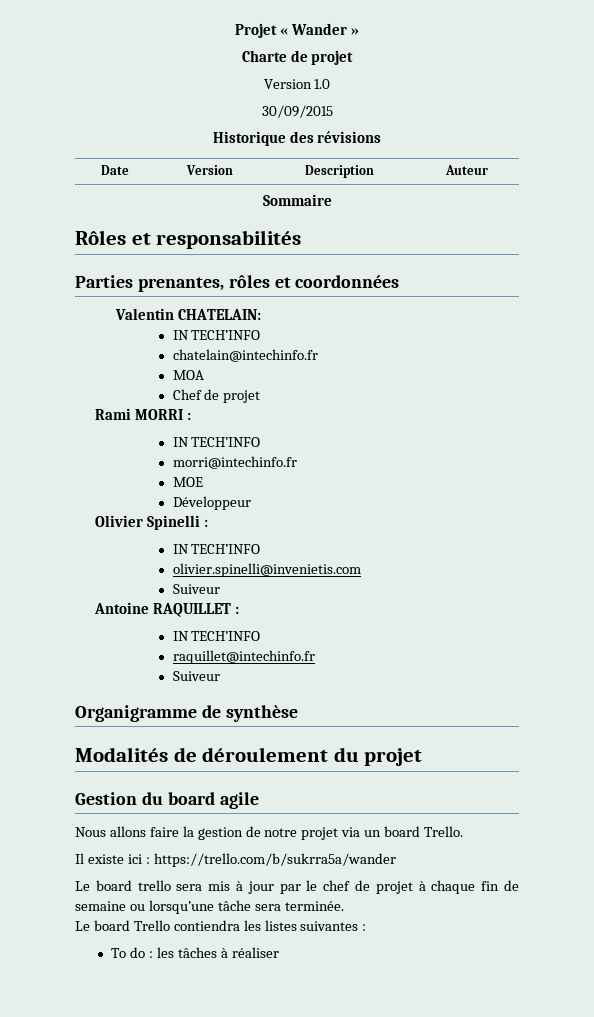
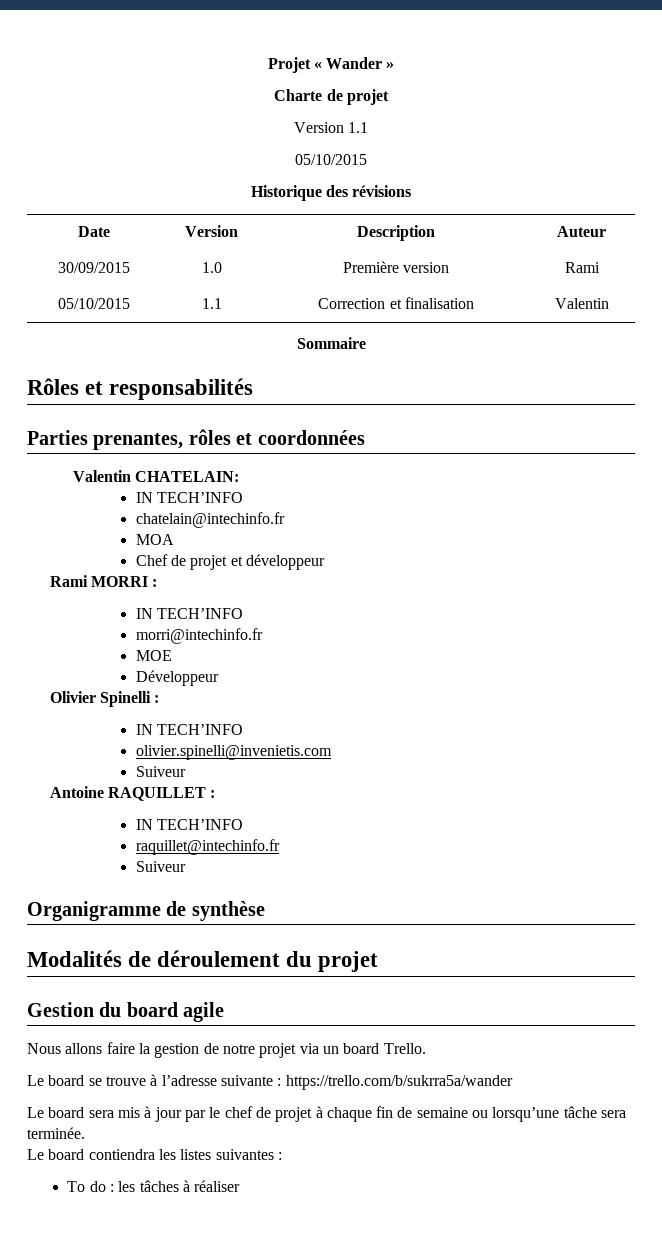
[314,79,331,89] [261,105,333,118] 1.0 // 30/09/2015 -> [348,122,369,133] [295,154,367,165] 1.1 // 05/10/2015
(488, 170) none -> [57,262,130,273] [201,262,222,273] [342,261,450,273] [564,262,600,273] [57,298,130,309] [201,298,222,309] [318,297,474,309] [554,298,609,309] // 30/09/2015 | 1.0 | Première version | Rami // 05/10/2015 | 1.1 | Correction et finalisation | Valentin
(261, 396) none -> [230,554,325,570] et développeur
[75,853,142,864] Il existe ici -> [27,1074,273,1086] Le board se trouve à l’adresse suivante
[137,880,171,891] trello -> (85, 1112) none
[133,920,170,931] Trello -> (85, 1154) none

